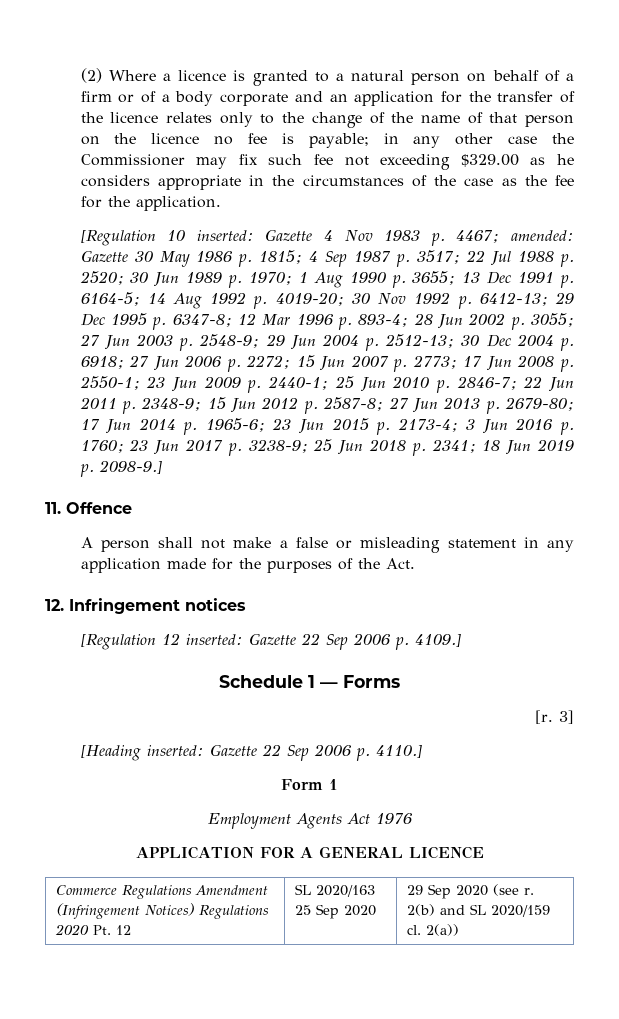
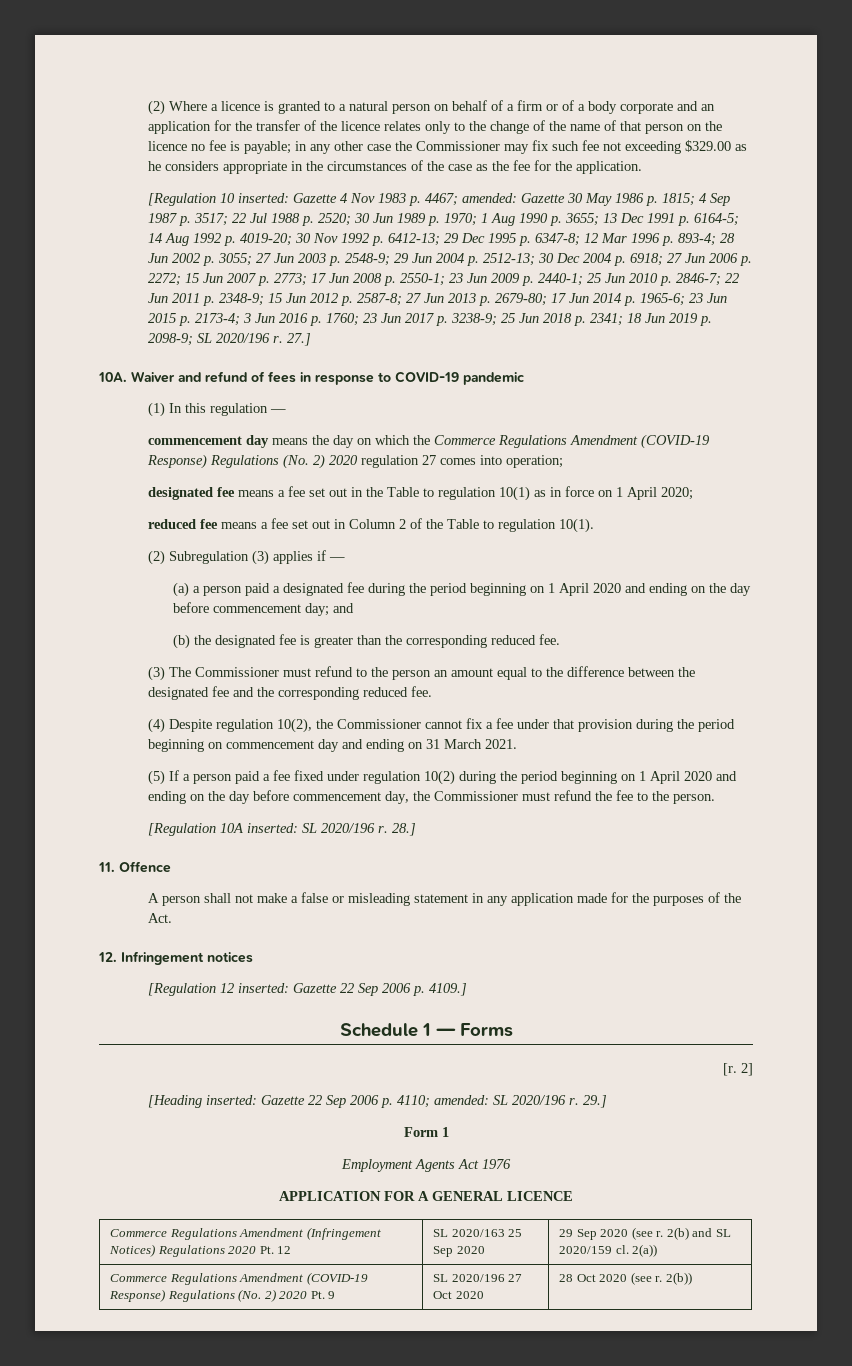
[98,460,162,474] 2098-9.] -> [148,333,312,346] [98,371,525,385] [148,402,287,417] [148,434,711,449] [147,454,564,469] [148,486,694,501] [148,518,595,533] [148,550,346,565] [173,582,752,597] [173,602,355,616] [173,634,561,649] [148,666,696,681] [148,686,433,700] [148,718,736,733] [148,739,518,752] [148,770,738,785] [148,790,716,804] [148,823,417,836] 2098-9; SL 2020/196 r. 27.] // 10A. Waiver and refund of fees in response to COVID-19 pandemic // (1) In this regulation — // commencement day means the day on which the Commerce Regulations Amendment (COVID-19 Response) Regulations (No. 2) 2020 regulation 27 comes into operation; // designated fee means a fee set out in the Table to regulation 10(1) as in force on 1 April 2020; // reduced fee means a fee set out in Column 2 of the Table to regulation 10(1). // (2) Subregulation (3) applies if — // (a) a person paid a designated fee during the period beginning on 1 April 2020 and ending on the day before commencement day; and // (b) the designated fee is greater than the corresponding reduced fee. // (3) The Commissioner must refund to the person an amount equal to the difference between the designated fee and the corresponding reduced fee. // (4) Despite regulation 10(2), the Commissioner cannot fix a fee under that provision during the period beginning on commencement day and ending on 31 March 2021. // (5) If a person paid a fee fixed under regulation 10(2) during the period beginning on 1 April 2020 and ending on the day before commencement day, the Commissioner must refund the fee to the person. // [Regulation 10A inserted: SL 2020/196 r. 28.]
[559,710,574,724] 3] -> [741,1063,753,1076] 2]
[375,744,422,758] 4110.] -> [397,1095,608,1108] 4110; amended: SL 2020/196 r. 29.]
(460, 930) none -> [110,1272,368,1285] [109,1289,336,1302] [433,1274,523,1282] [433,1291,484,1299] [559,1272,692,1285] // Commerce Regulations Amendment (COVID-19 Response) Regulations (No. 2) 2020 Pt. 9 | SL 2020/196 27 Oct 2020 | 28 Oct 2020 (see r. 2(b))

